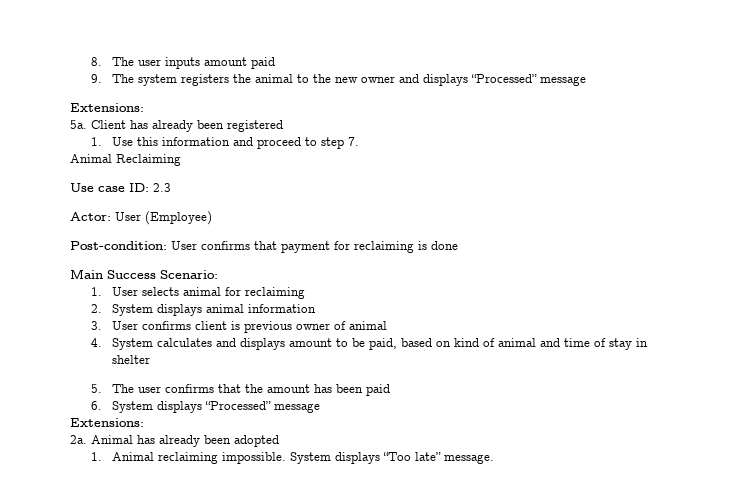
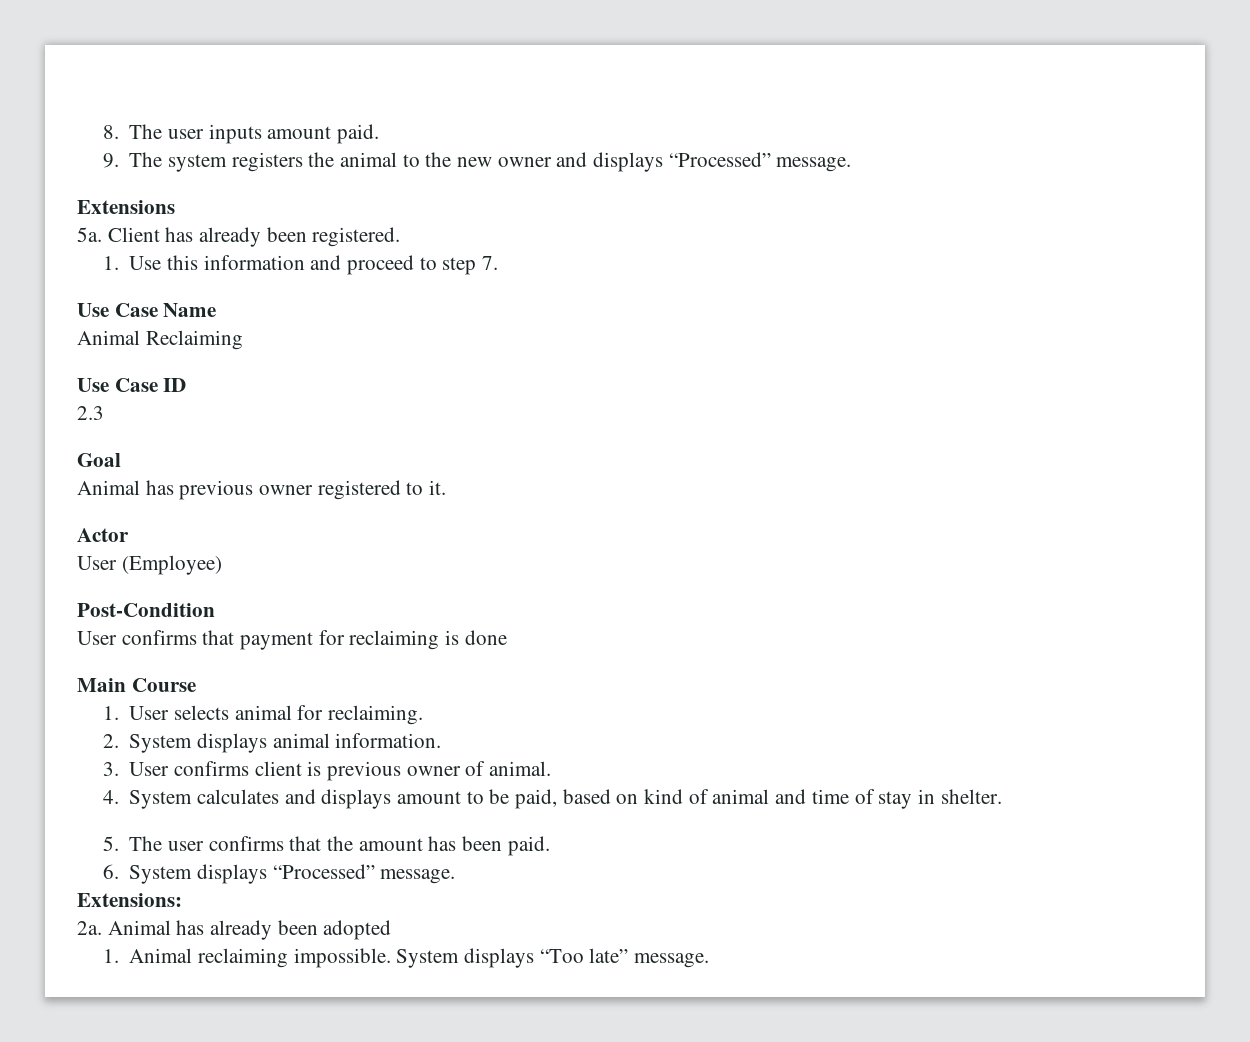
[250,57,275,69] paid -> [337,124,380,144] paid.
[539,76,586,86] [70,103,144,112] message // Extensions: -> [776,157,852,172] [77,200,175,214] message. // Extensions
[227,120,283,132] registered -> [312,227,401,247] registered.
(359, 141) none -> [77,303,217,317] // Use Case Name
[98,183,149,192] case ID: -> [114,378,187,392] Case ID //
[70,212,111,221] Actor: -> [77,453,121,467] [77,480,447,500] [77,528,129,542] Goal // Animal has previous owner registered to it. // Actor //
[70,241,167,250] Post-condition: -> [77,603,215,617] Post-Condition //
[107,270,218,279] Success Scenario: -> [131,678,196,692] Course
[244,287,305,299] reclaiming -> [328,705,424,725] reclaiming.
[247,304,316,313] information -> [335,733,442,748] information.
[348,321,387,330] animal -> [489,761,552,776] animal.
[111,355,150,364] shelter -> [940,789,1002,804] shelter.
[365,384,390,396] paid -> [507,836,550,856] paid.
[273,403,320,413] message -> [380,869,456,884] message.

